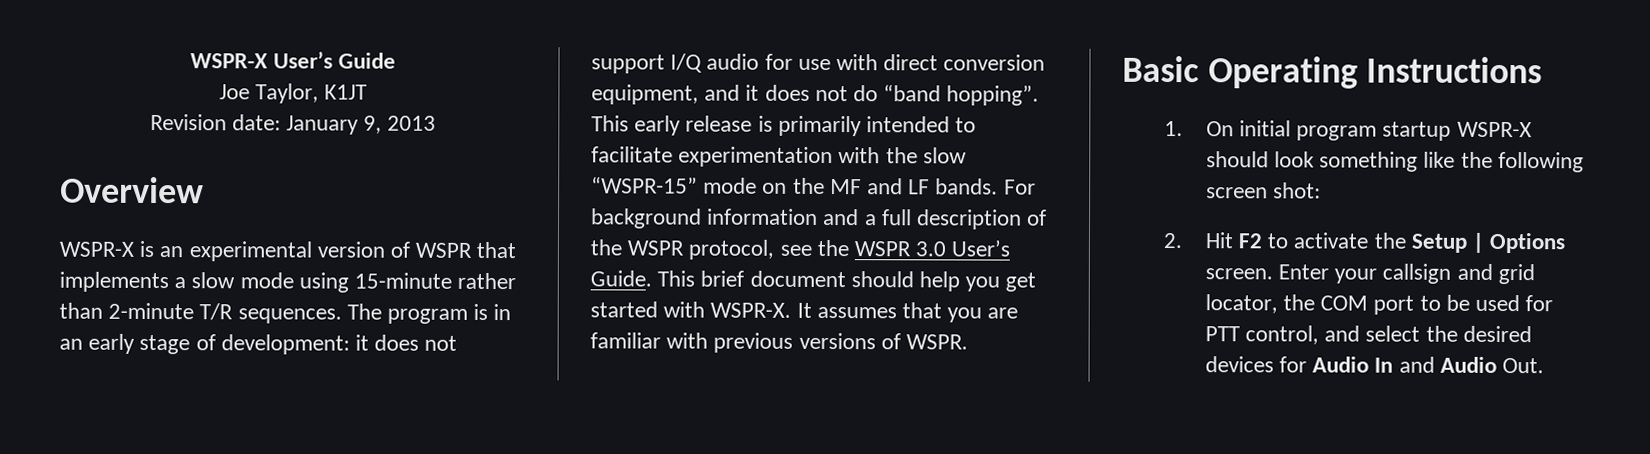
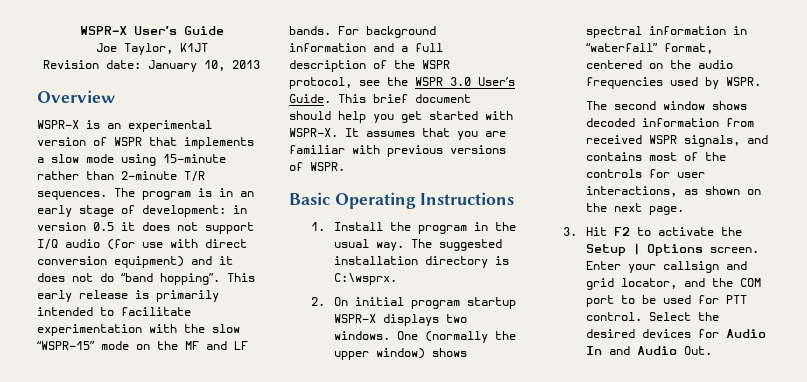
[363,115,383,134] 9, -> [204,60,225,71] 10,
(350, 344) none -> [233,205,247,214] [37,222,114,231] in version 0.5
[764,53,793,70] for -> [107,239,135,250] (for
[591,84,699,105] equipment, -> [114,256,184,268] equipment)
(1183, 129) none -> [333,222,516,234] [333,239,502,251] [333,256,509,268] [333,273,397,285] [311,297,326,306] Install the program in the usual way. The suggested installation directory is C:\wsprx. // 2.
[1205,151,1584,173] [1205,182,1321,199] [1162,233,1182,249] should look something like the following screen shot: // 2. -> [382,314,467,326] [333,331,516,343] [333,348,467,360] [585,26,747,38] [585,43,713,54] [585,60,733,69] [585,77,761,89] [585,101,747,110] [585,118,754,127] [585,135,768,147] [585,152,726,161] [585,169,705,178] [585,186,761,197] [585,203,684,215] [563,227,578,236] displays two windows. One (normally the upper window) shows spectral information in “waterfall” format, centered on the audio frequencies used by WSPR. // The second window shows decoded information from received WSPR signals, and contains most of the controls for user interactions, as shown on the next page. // 3.
(1278, 304) none -> [683,278,705,287] and
[1244,325,1421,345] control, and select -> [585,312,691,321] control. Select

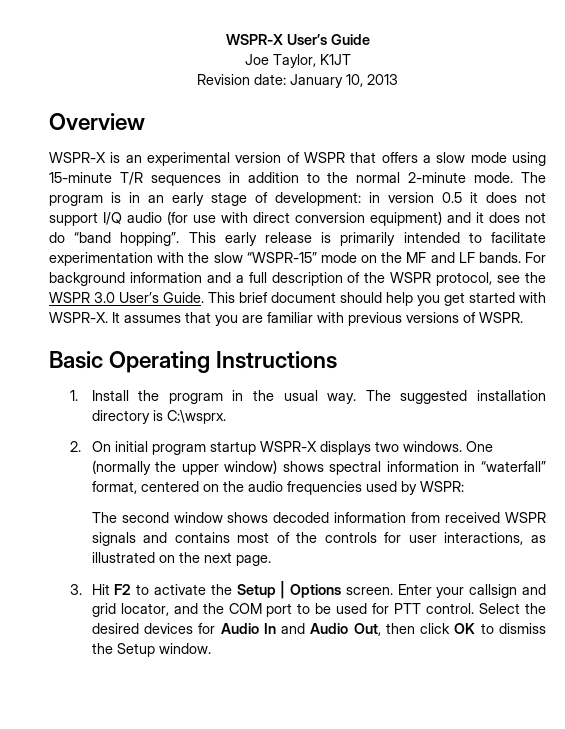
[184,137,254,149] implements -> [381,152,418,163] offers
[37,171,205,182] [37,191,107,200] rather than 2-minute T/R sequences. -> [119,172,514,186] T/R sequences in addition to the normal 2-minute mode.
[725,77,761,86] WSPR. -> [419,481,464,492] WSPR:
[683,135,740,147] signals, -> [91,532,136,546] signals
[704,186,740,195] shown -> [91,552,155,563] illustrated
[683,346,712,355] Out. -> [353,623,547,636] [91,643,211,657] Out, then click OK to dismiss the Setup window.

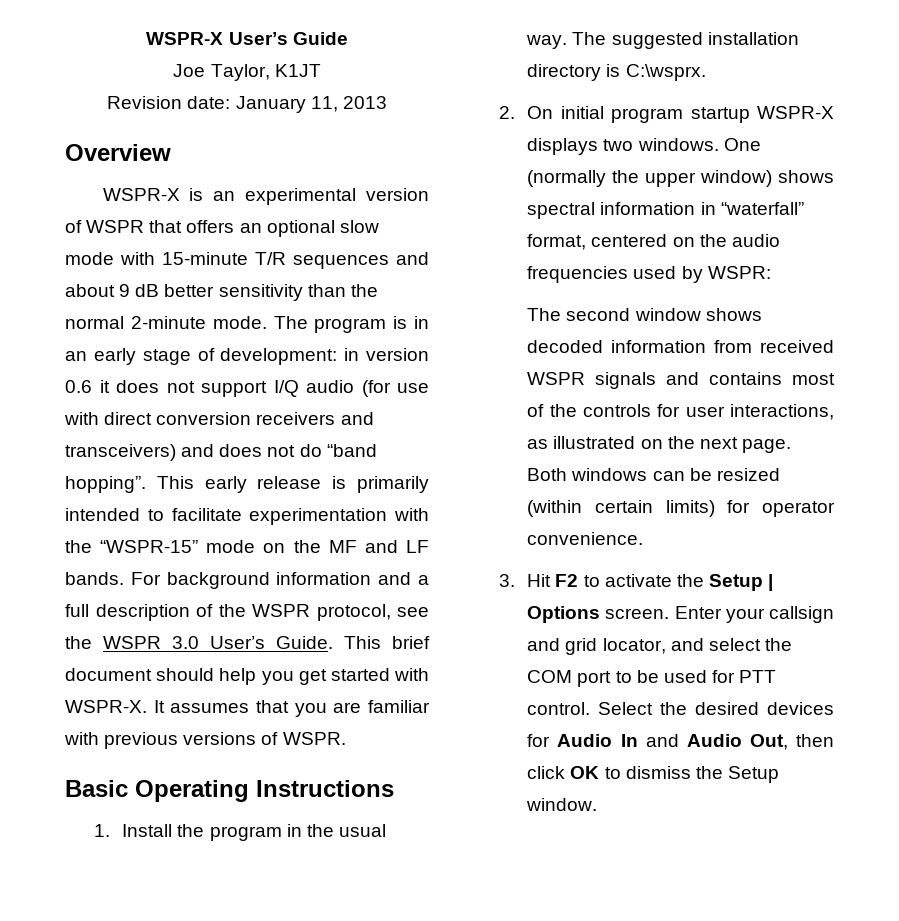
[346,74,363,87] 10, -> [310,96,338,112] 11,
[422,155,431,163] a -> [239,220,335,237] an optional
[511,152,546,166] using -> [120,252,155,265] with
[228,172,320,183] in addition to -> [396,252,429,265] [65,284,346,301] and about 9 dB better sensitivity than
[442,192,462,203] 0.5 -> [65,380,92,393] 0.6
[370,211,484,226] equipment) and it -> [256,412,374,425] [65,444,215,461] receivers and transceivers) and
[213,252,243,263] slow -> (92, 546) none
(271, 560) none -> [527,468,780,481] [527,500,835,517] [527,532,644,545] Both windows can be resized (within certain limits) for operator convenience.
(198, 608) none -> [708,638,761,651] select

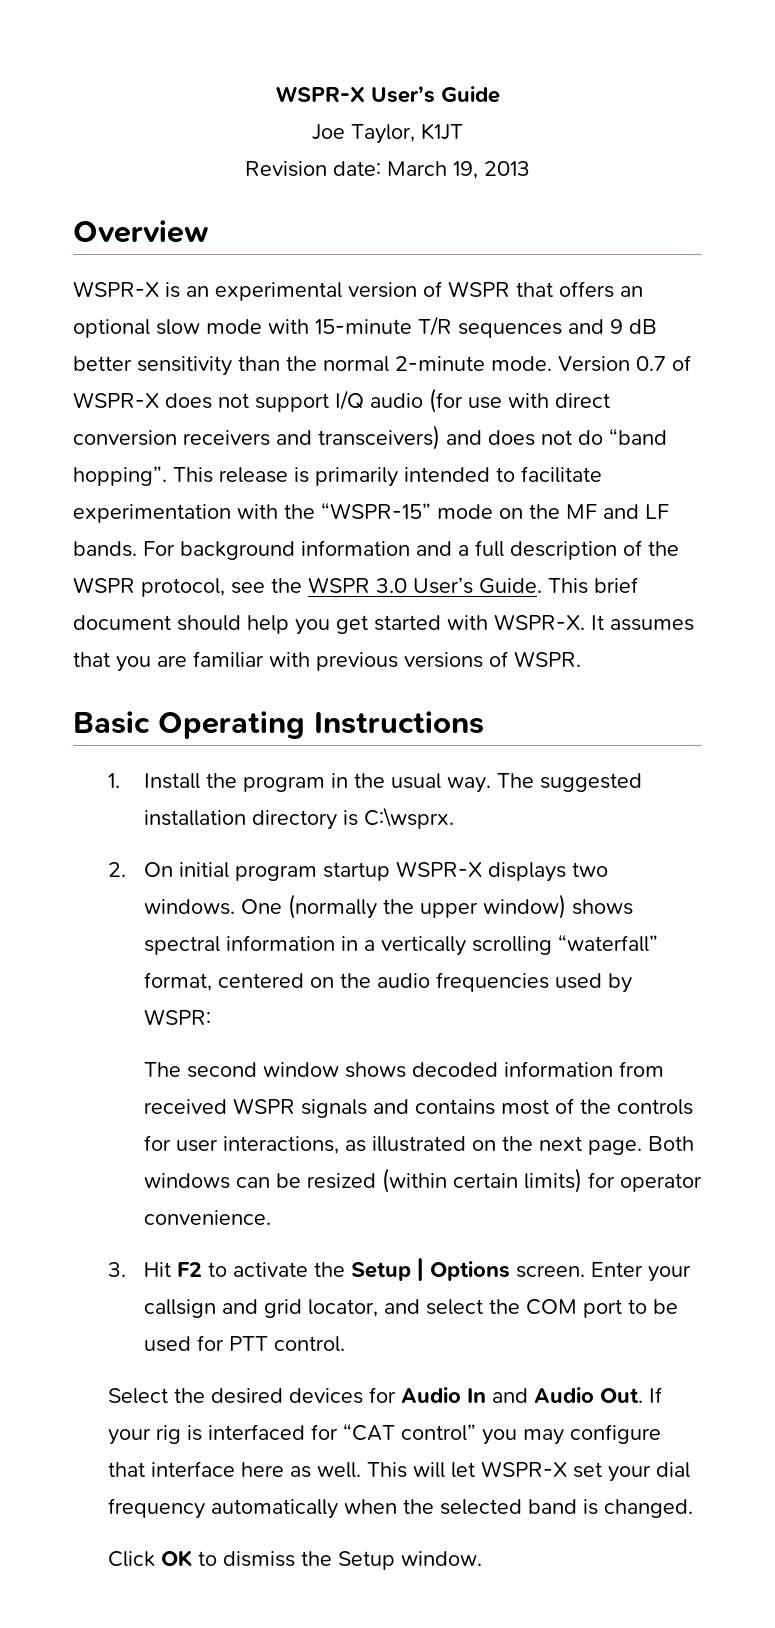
[235,96,338,113] January 11, -> [387,161,478,179] March 19,
[65,284,115,297] about -> (604, 326) none
[273,316,429,333] [65,348,429,365] [65,380,110,393] The program is in an early stage of development: in version 0.6 it -> [558,355,691,372] [73,392,159,408] Version 0.7 of WSPR-X
[204,476,247,493] early -> (213, 475) none
(716, 208) none -> [363,936,552,956] a vertically scrolling
(591, 708) none -> (345, 1344) //
[749,734,834,750] [527,766,566,779] Out, then click -> [600,1387,663,1403] [108,1423,662,1445] [108,1461,691,1482] [108,1498,694,1519] [108,1551,156,1567] Out. If your rig is interfaced for “CAT control” you may configure that interface here as well. This will let WSPR-X set your dial frequency automatically when the selected band is changed. // Click

